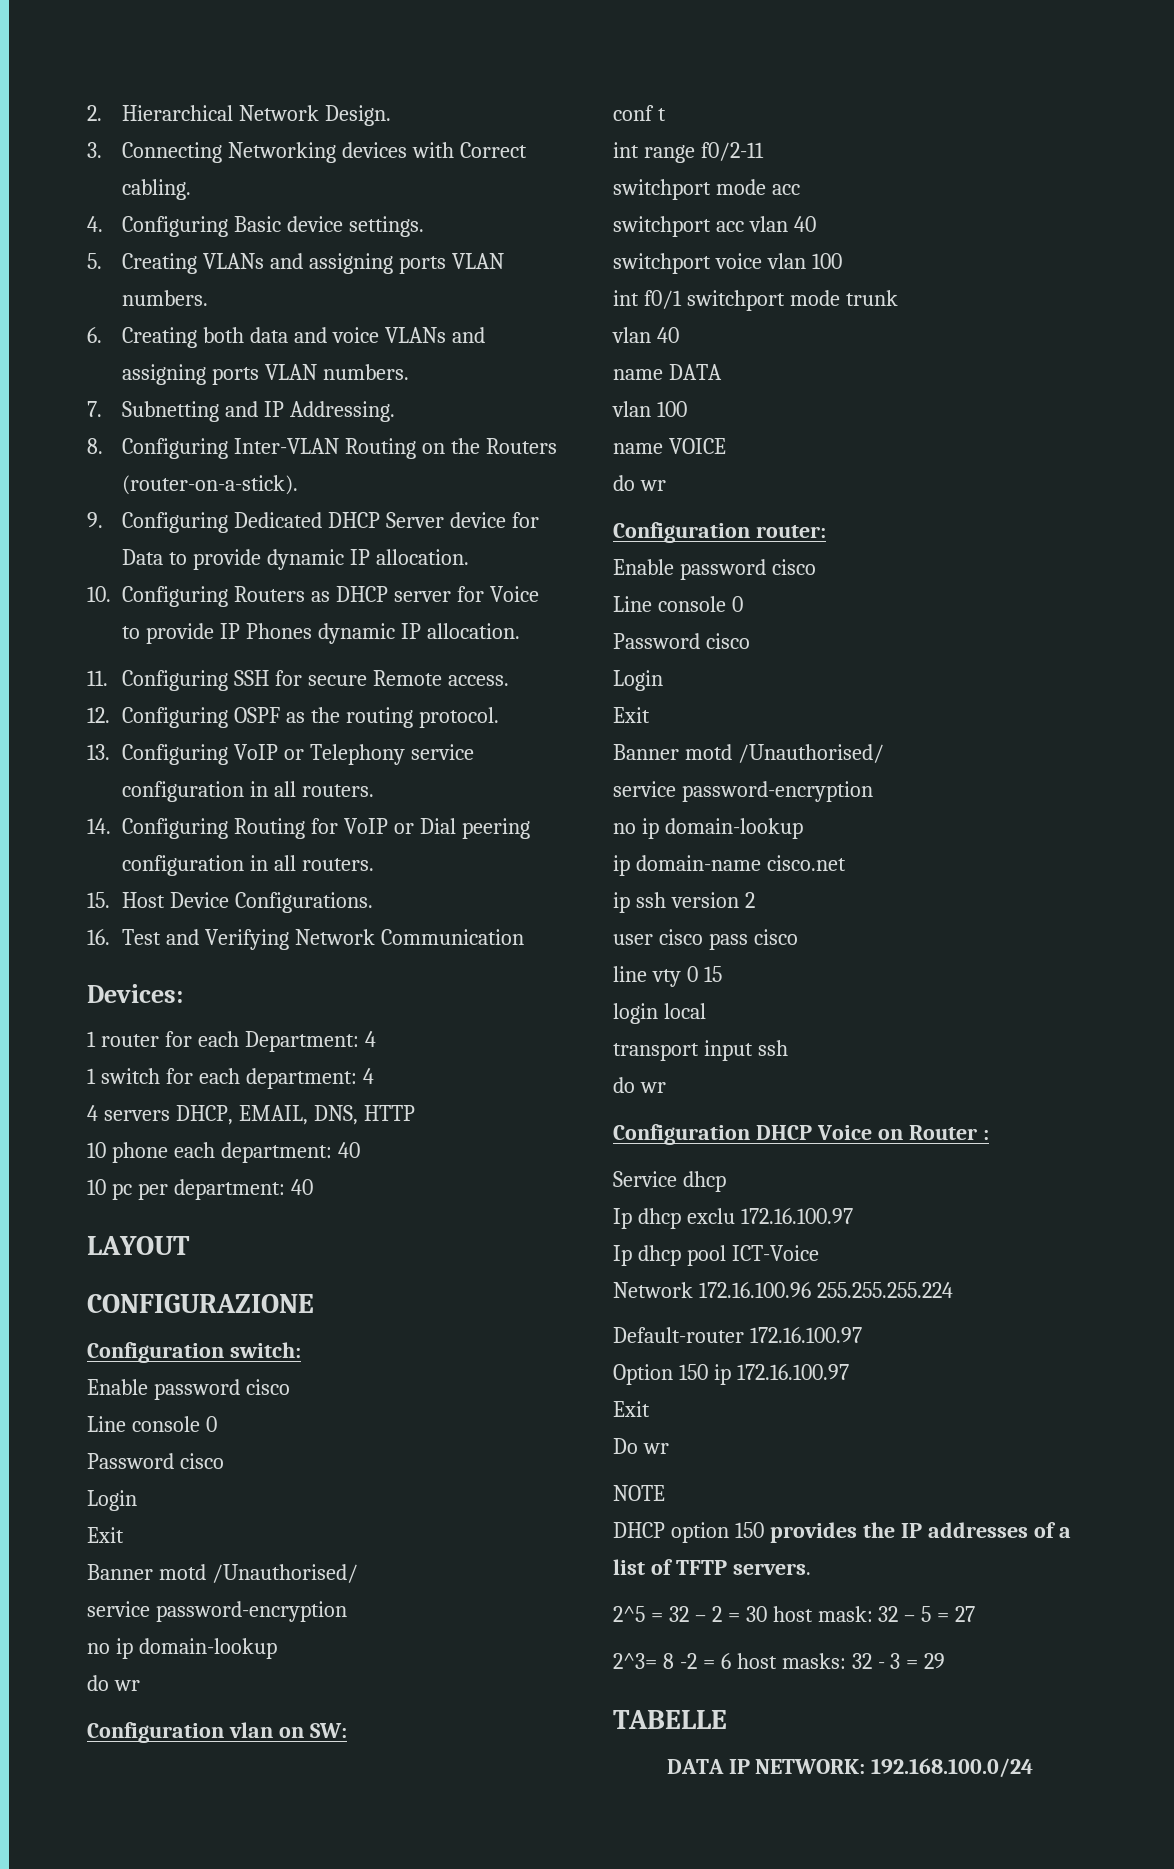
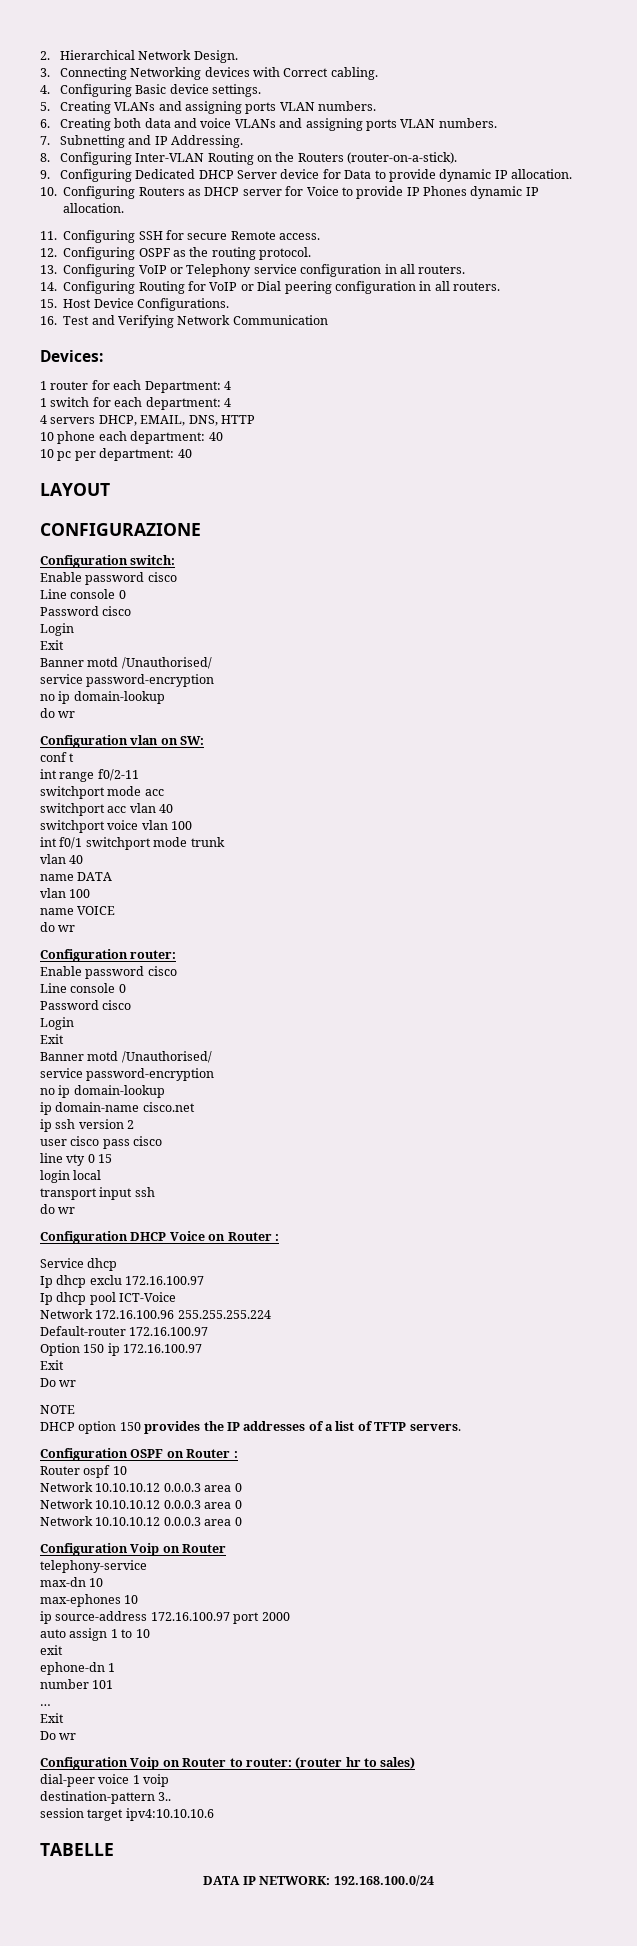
[613,1606,976,1622] [613,1653,946,1669] 2^5 = 32 – 2 = 30 host mask: 32 – 5 = 27 // 2^3= 8 -2 = 6 host masks: 32 - 3 = 29 -> [40,1448,238,1461] [40,1465,127,1478] [40,1482,242,1492] [40,1499,242,1509] [40,1516,242,1526] [40,1543,227,1556] [40,1560,147,1573] [40,1577,104,1587] [40,1594,139,1607] [40,1611,290,1624] [40,1628,150,1641] [40,1645,63,1655] [40,1662,116,1675] [40,1679,114,1689] [40,1704,51,1706] [40,1713,64,1723] [40,1731,77,1740] [40,1757,416,1770] [40,1774,170,1787] [40,1791,172,1804] [40,1808,214,1821] Configuration OSPF on Router : // Router ospf 10 // Network 10.10.10.12 0.0.0.3 area 0 // Network 10.10.10.12 0.0.0.3 area 0 // Network 10.10.10.12 0.0.0.3 area 0 // Configuration Voip on Router // telephony-service // max-dn 10 // max-ephones 10 // ip source-address 172.16.100.97 port 2000 // auto assign 1 to 10 // exit // ephone-dn 1 // number 101 // … // Exit // Do wr // Configuration Voip on Router to router: (router hr to sales) // dial-peer voice 1 voip // destination-pattern 3.. // session target ipv4:10.10.10.6

